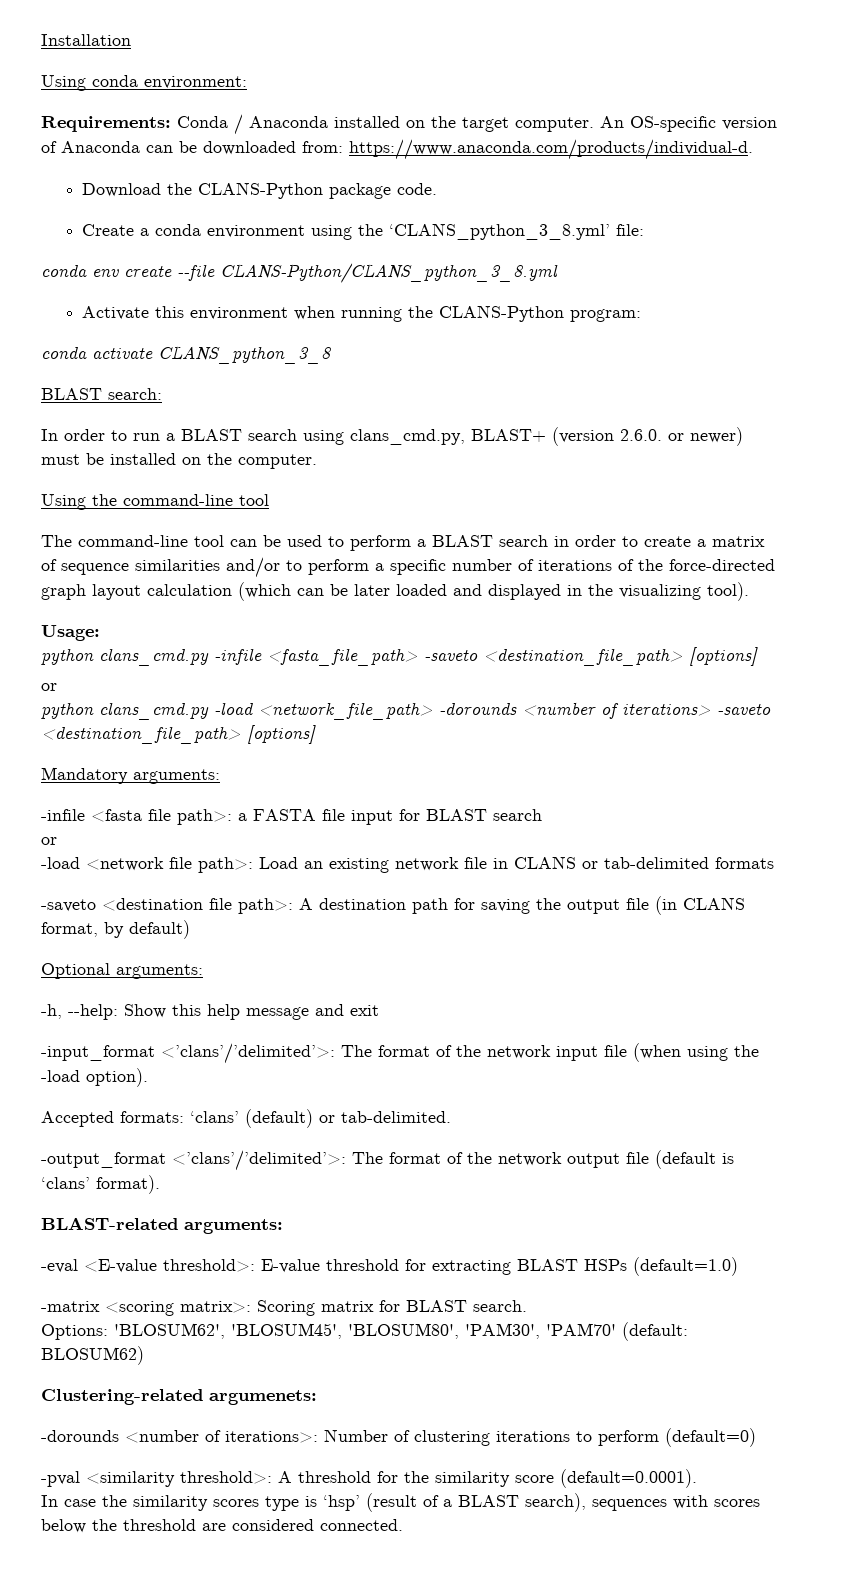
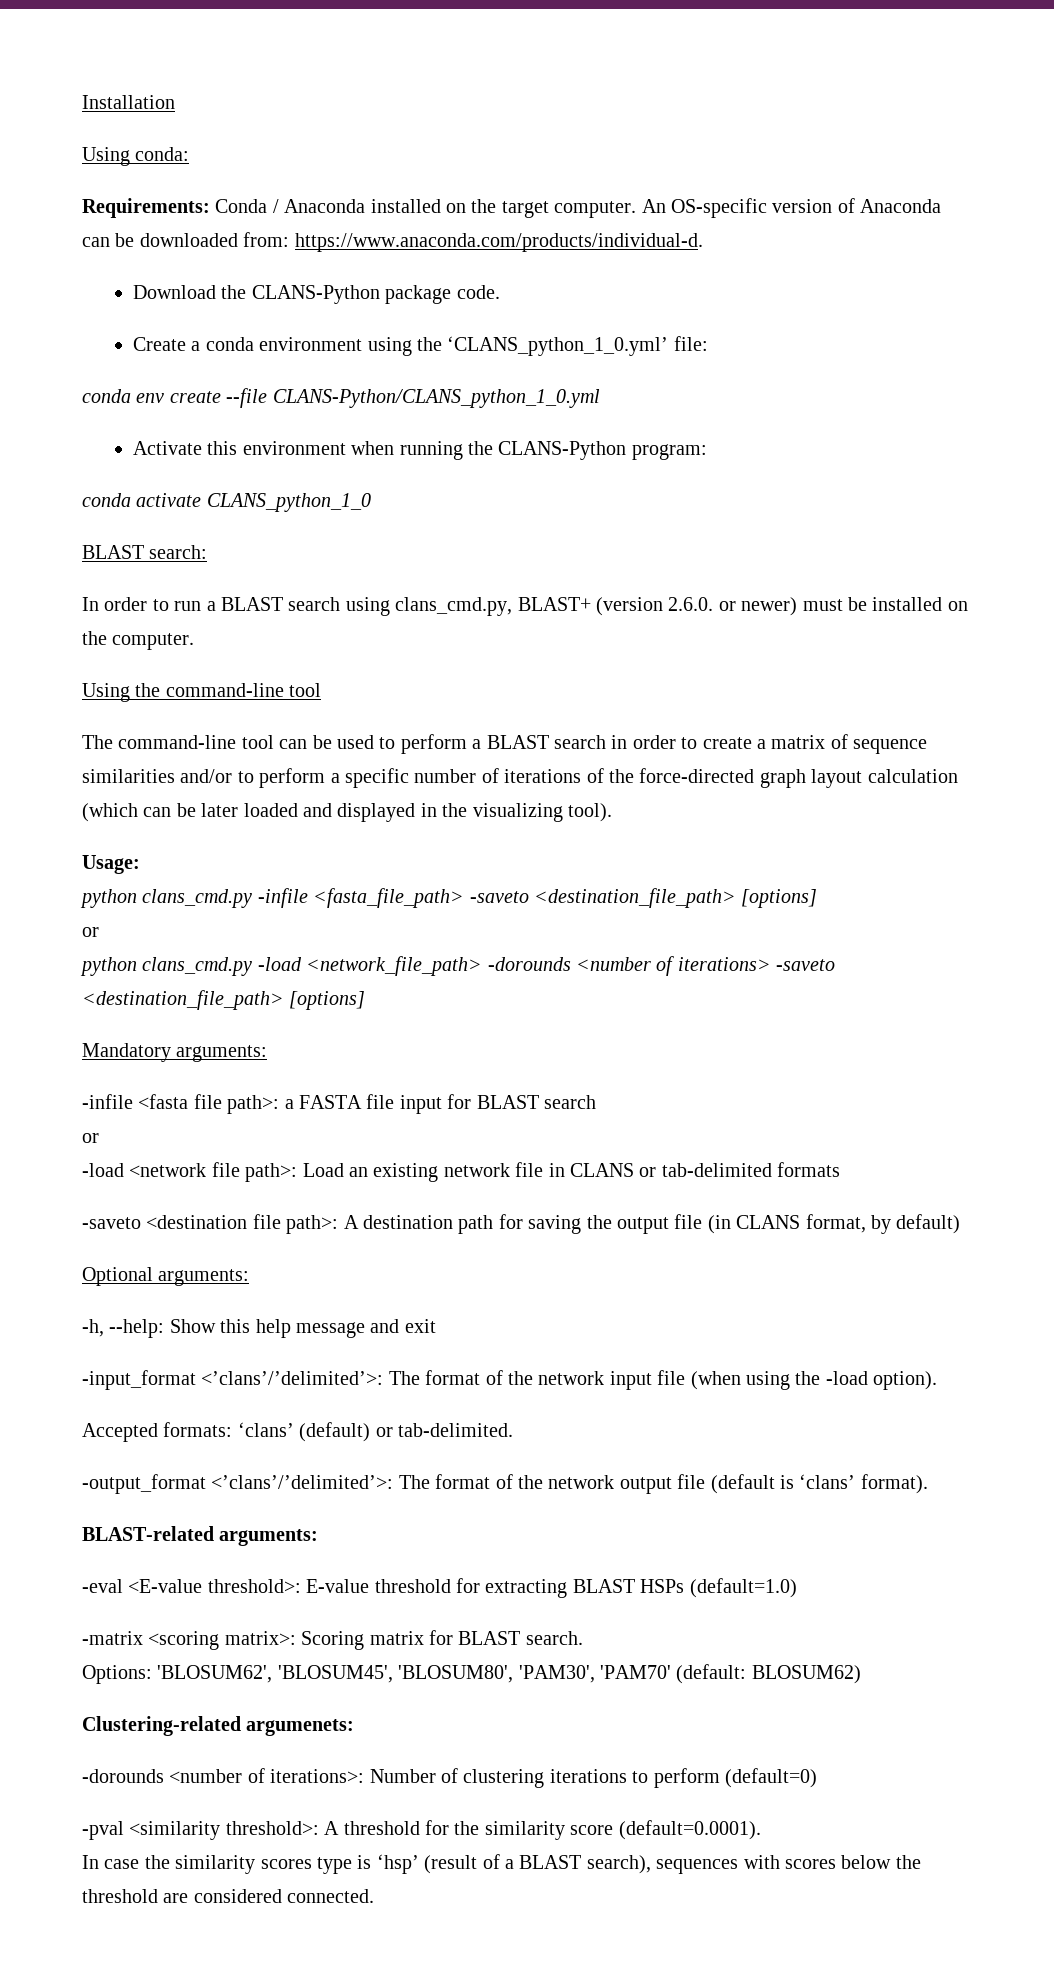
[92,75,247,89] conda environment: -> [135,147,190,161] conda:
[389,223,611,240] ‘CLANS_python_3_8.yml’ -> [447,336,669,356] ‘CLANS_python_1_0.yml’
[220,263,558,283] CLANS-Python/CLANS_python_3_8.yml -> [272,389,600,408] CLANS-Python/CLANS_python_1_0.yml
[158,346,331,364] CLANS_python_3_8 -> [206,493,371,512] CLANS_python_1_0

